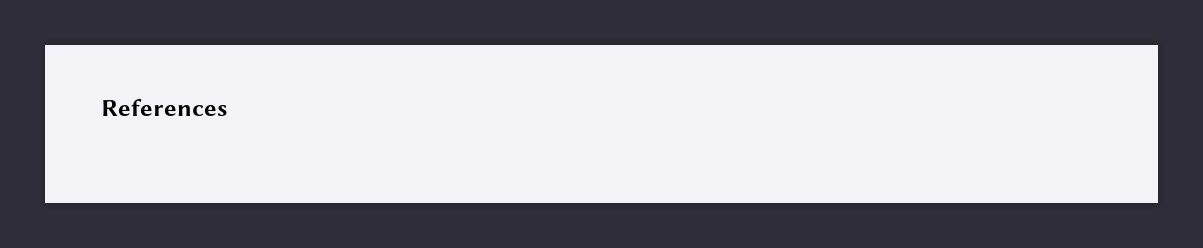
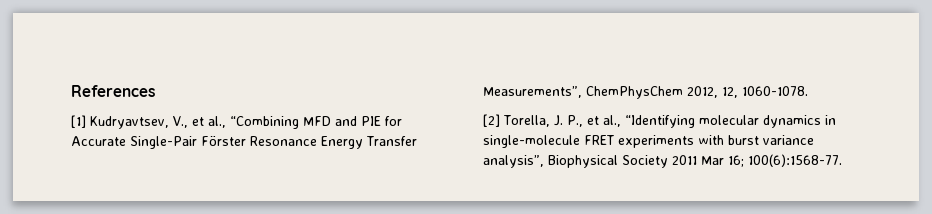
(227, 107) none -> [71,115,402,129] [71,135,417,149] [483,86,808,99] [483,114,836,128] [483,135,814,148] [483,154,842,168] // [1] Kudryavtsev, V., et al., “Combining MFD and PIE for Accurate Single-Pair Förster Resonance Energy Transfer Measurements”, ChemPhysChem 2012, 12, 1060-1078. // [2] Torella, J. P., et al., “Identifying molecular dynamics in single-molecule FRET experiments with burst variance analysis”, Biophysical Society 2011 Mar 16; 100(6):1568-77.

